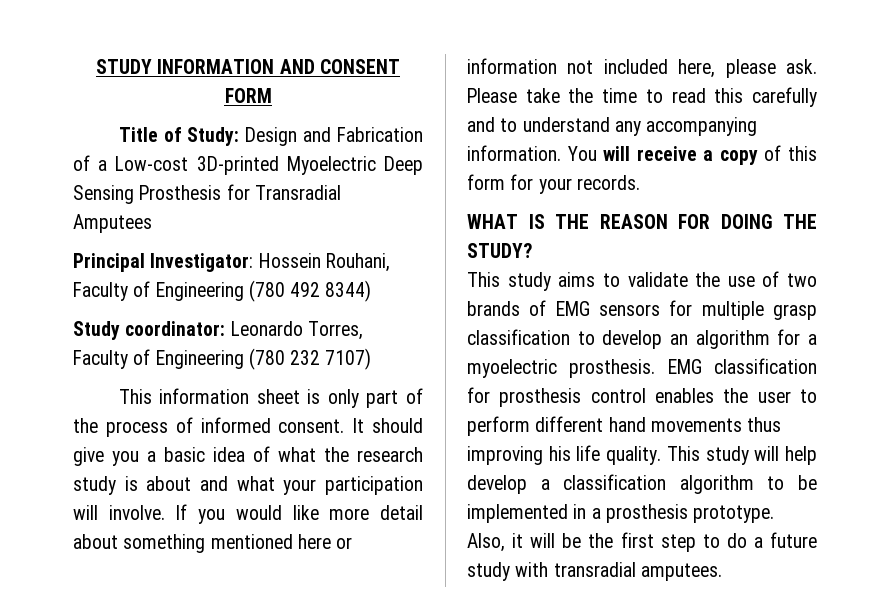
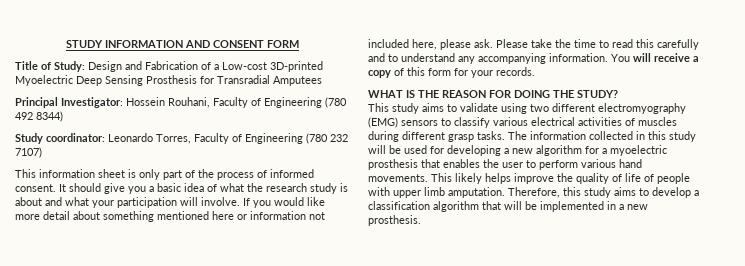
[695,271,817,287] [467,300,817,320] [467,329,817,349] [467,358,817,378] [467,387,646,407] the use of two brands of EMG sensors for multiple grasp classification to develop an algorithm for a myoelectric prosthesis. EMG classification for prosthesis control -> [501,103,686,114] [368,117,677,128] [368,131,696,142] [368,145,667,156] [368,159,440,170] using two different electromyography (EMG) sensors to classify various electrical activities of muscles during different grasp tasks. The information collected in this study will be used for developing a new algorithm for a myoelectric prosthesis that
[535,416,782,432] [467,445,817,465] different hand movements thus improving his life quality. This study will help -> [581,159,642,168] [368,173,690,184] [368,187,649,198] various hand movements. This likely helps improve the quality of life of people with upper limb amputation. Therefore, this study aims to
[767,476,785,490] to -> [482,201,522,210] that will
[605,504,775,523] [467,532,817,552] [467,562,722,581] prosthesis prototype. Also, it will be the first step to do a future study with transradial amputees. -> [627,204,648,210] [368,215,421,226] new prosthesis.

